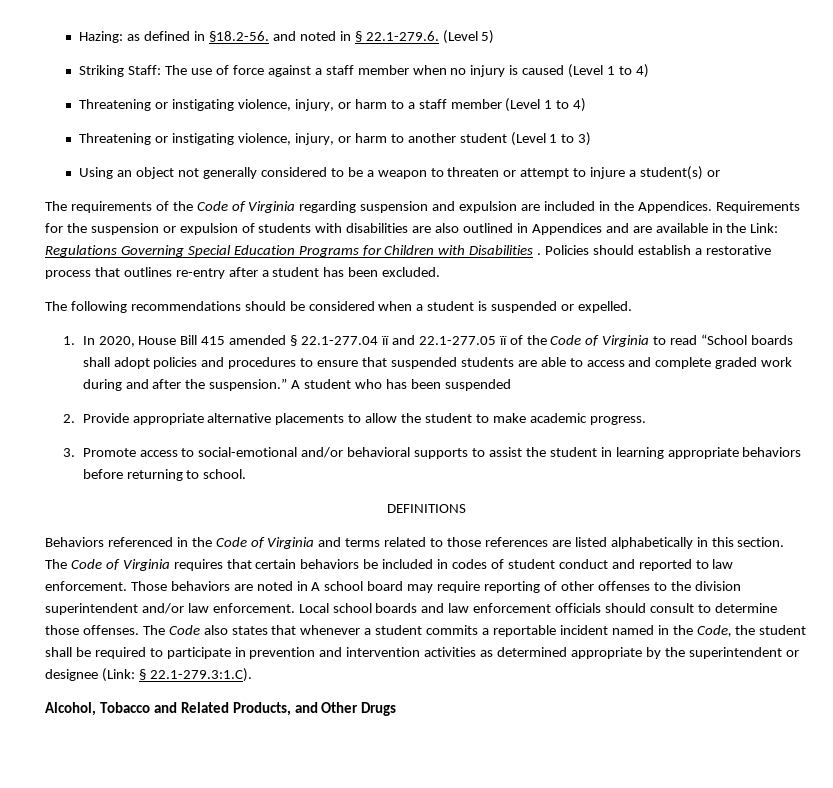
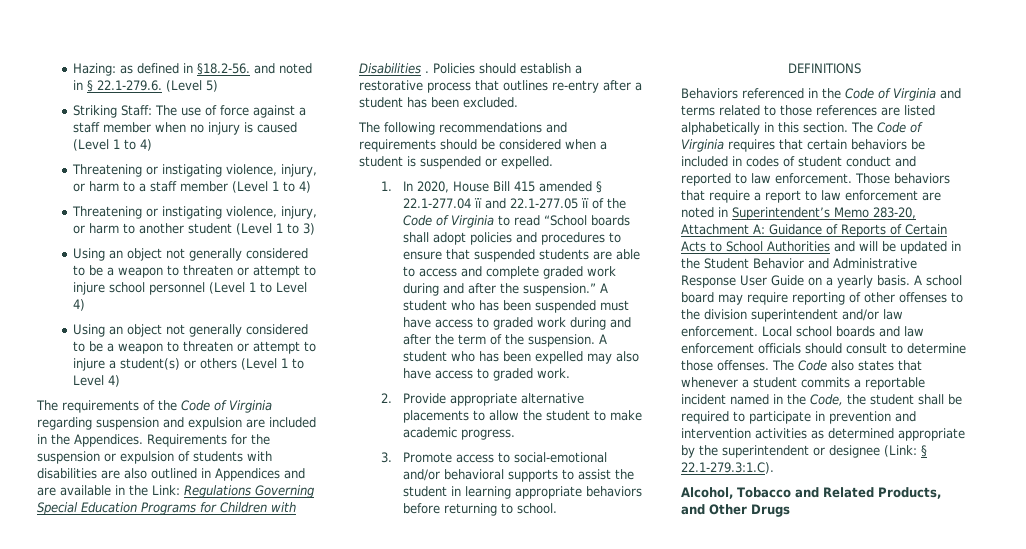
(592, 139) none -> [73,248,309,261] [73,265,317,278] [73,282,308,295] [73,299,86,311] // Using an object not generally considered to be a weapon to threaten or attempt to injure school personnel (Level 1 to Level 4)
(720, 173) none -> [200,358,305,370] [73,375,121,387] others (Level 1 to Level 4)
(241, 306) none -> [546,122,567,133] [359,139,436,152] and requirements
(511, 385) none -> [599,300,629,311] [402,317,631,330] [402,334,607,347] [402,351,639,364] [402,368,570,381] must have access to graded work during and after the term of the suspension. A student who has been expelled may also have access to graded work.
[233,581,308,591] are noted in -> [681,190,941,203] [681,207,916,220] [681,224,947,237] [681,241,961,254] [681,258,917,269] [681,275,910,288] that require a report to law enforcement are noted in Superintendent’s Memo 283-20, Attachment A: Guidance of Reports of Certain Acts to School Authorities and will be updated in the Student Behavior and Administrative Response User Guide on a yearly basis.

